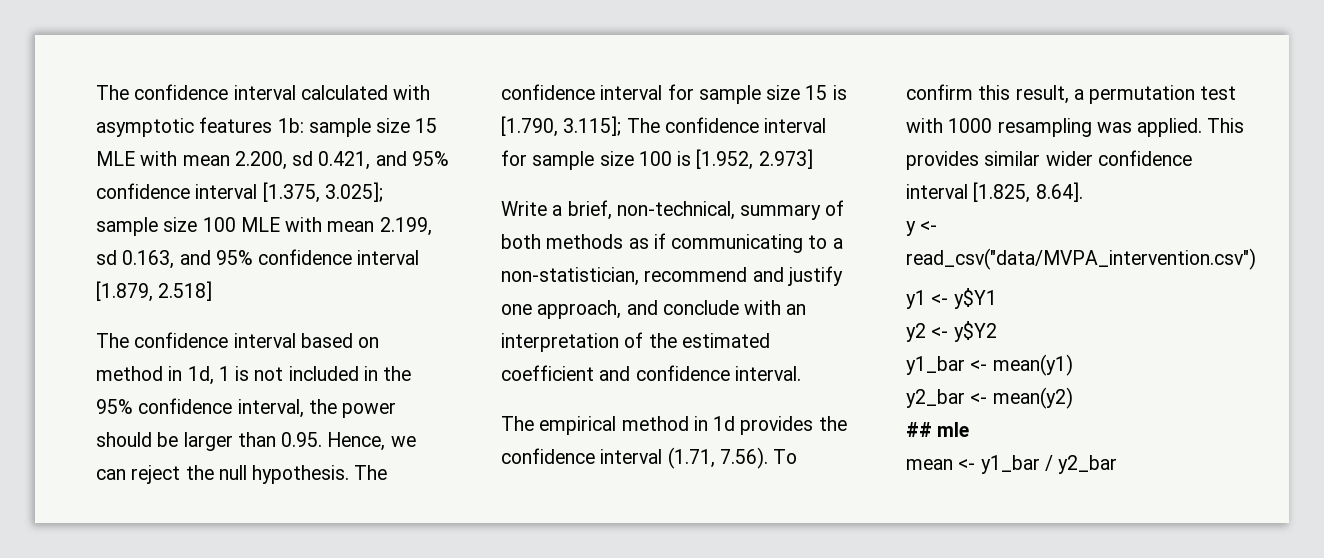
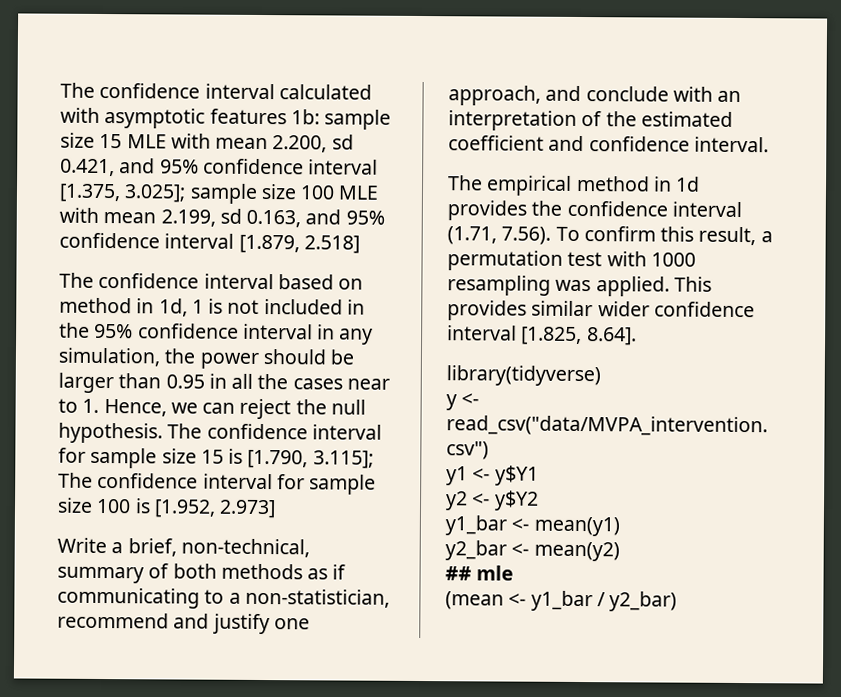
[237,399,304,418] interval, -> [242,323,374,345] [58,347,160,367] interval in any simulation,
[281,432,323,447] 0.95. -> [165,373,390,390] [58,398,100,413] 0.95 in all the cases near to 1.
(1083, 192) none -> [446,365,601,387] // library(tidyverse)
[906,459,953,470] mean -> [445,591,504,610] (mean
[1058,455,1118,474] y2_bar -> [609,591,678,612] y2_bar)

